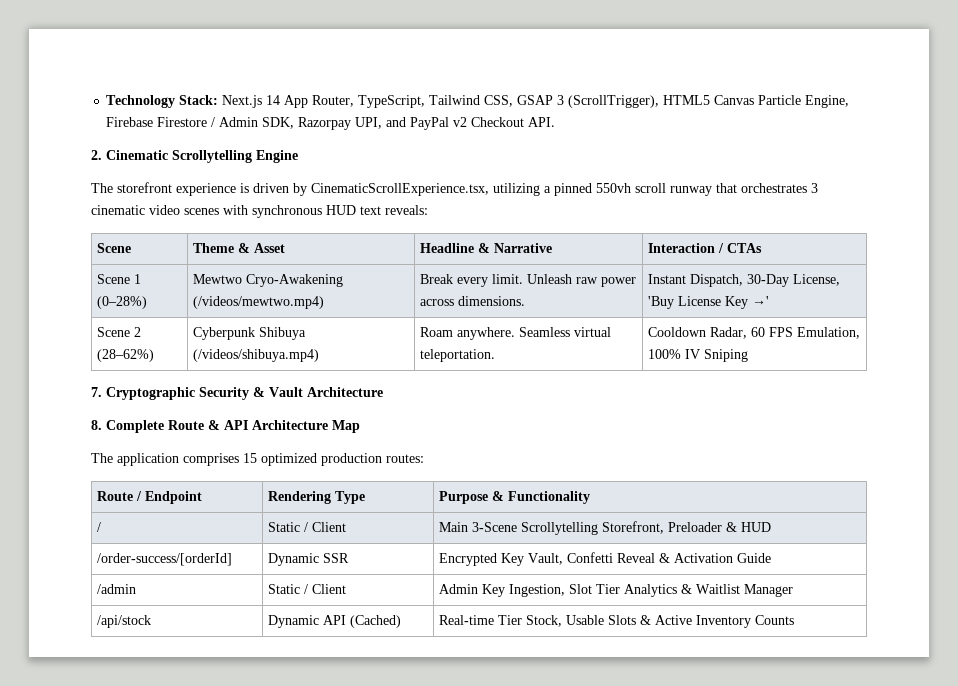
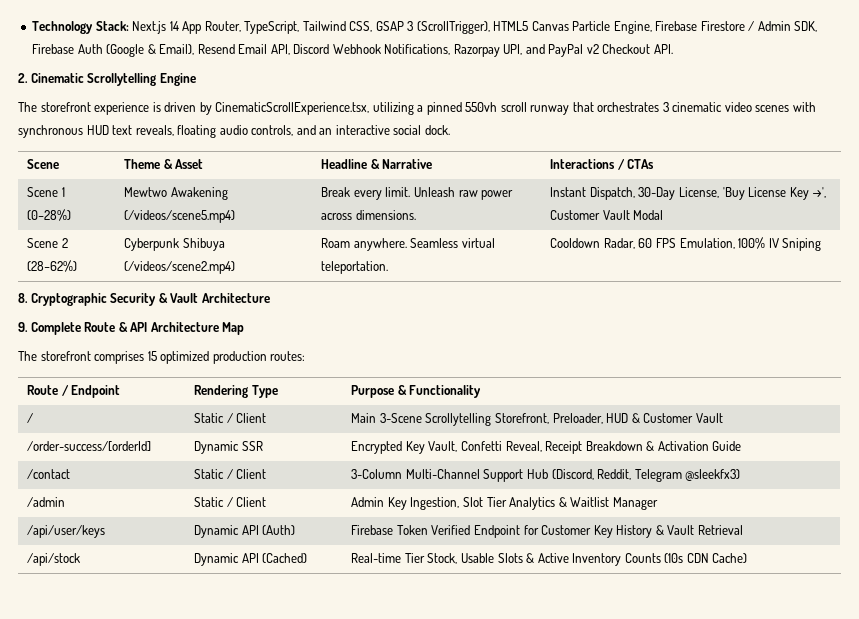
(295, 123) none -> [32,44,451,57] Firebase Auth (Google & Email), Resend Email API, Discord Webhook Notifications,
[385,205,428,215] reveals: -> [135,125,450,138] reveals, floating audio controls, and an interactive social dock.
[648,243,716,253] Interaction -> [550,159,616,169] Interactions
[246,274,344,287] [193,296,325,309] Cryo-Awakening (/videos/mewtwo.mp4) -> [170,187,228,200] [124,210,236,223] Awakening (/videos/scene5.mp4)
[752,296,770,306] →' -> [812,187,827,198] [550,210,664,220] →', Customer Vault Modal
[193,349,320,362] (/videos/shibuya.mp4) -> [124,261,236,274] (/videos/scene2.mp4)
[91,387,102,397] 7. -> [18,293,28,303] 8.
[91,420,102,430] 8. -> [18,322,28,332] 9.
[117,453,179,466] application -> [40,351,91,361] storefront
[668,522,772,532] Preloader & HUD -> [552,413,723,424] Preloader, HUD & Customer Vault
[617,553,656,563] Reveal -> [505,441,643,454] Reveal, Receipt Breakdown
(772, 558) none -> [27,469,71,479] [194,469,267,479] [351,469,741,482] // /contact | Static / Client | 3-Column Multi-Channel Support Hub (Discord, Reddit, Telegram @sleekfx3)
(794, 590) none -> [27,525,106,538] [194,525,296,538] [351,525,743,538] // /api/user/keys | Dynamic API (Auth) | Firebase Token Verified Endpoint for Customer Key History & Vault Retrieval
(795, 620) none -> [664,553,748,563] (10s CDN Cache)

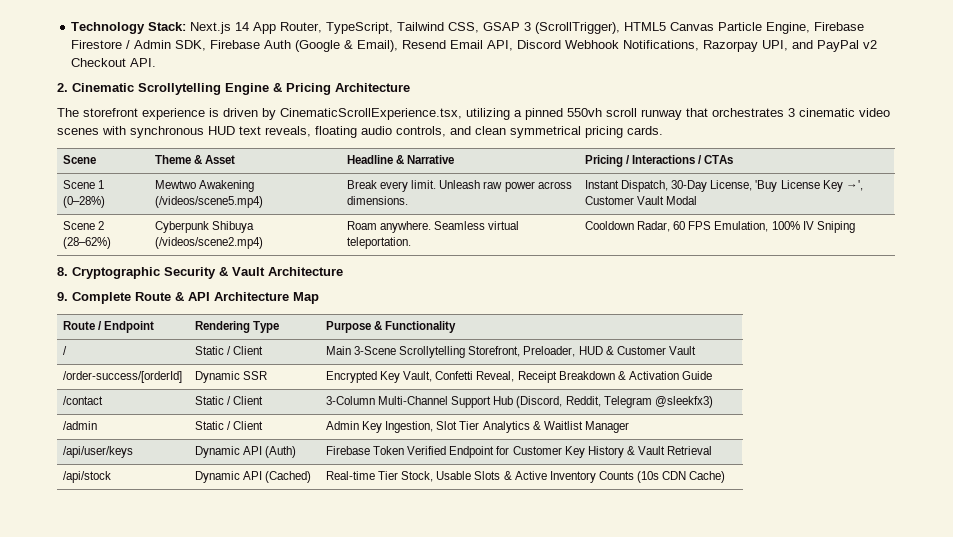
(196, 79) none -> [273,83,410,95] & Pricing Architecture
[319,125,450,135] an interactive social dock. -> [475,126,663,138] clean symmetrical pricing cards.
(433, 164) none -> [585,155,631,167] Pricing /
[18,351,306,364] // The storefront comprises 15 optimized production routes: -> (319, 298) none

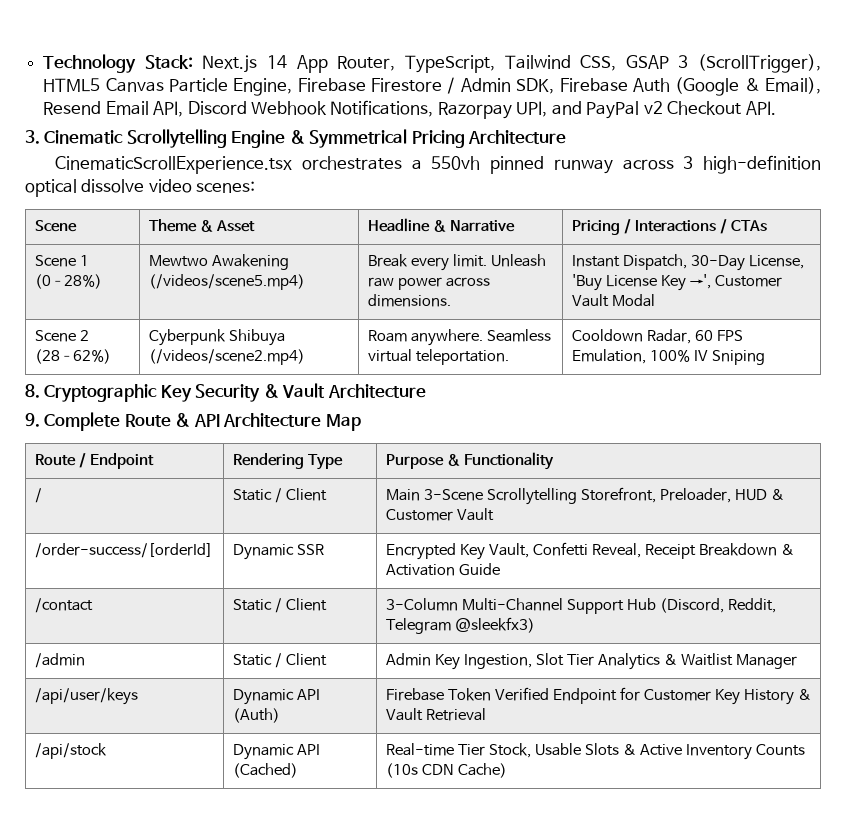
[57,83,68,92] 2. -> [25,130,40,144] 3.
(282, 87) none -> [309,129,408,148] Symmetrical
[57,108,890,120] [57,126,663,138] The storefront experience is driven by CinematicScrollExperience.tsx, utilizing a pinned 550vh scroll runway that orchestrates 3 cinematic video scenes with synchronous HUD text reveals, floating audio controls, and clean symmetrical pricing cards. -> [55,155,821,174] [25,179,256,197] CinematicScrollExperience.tsx orchestrates a 550vh pinned runway across 3 high-definition optical dissolve video scenes:
(160, 273) none -> [160,385,192,402] Key

